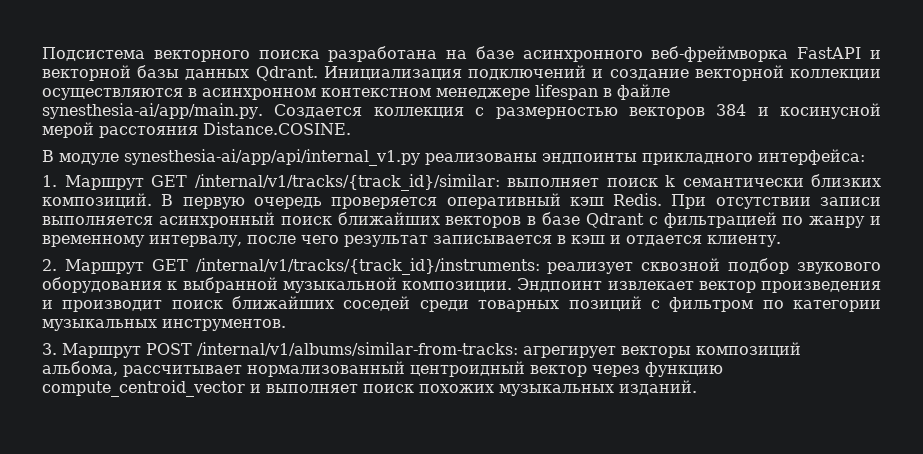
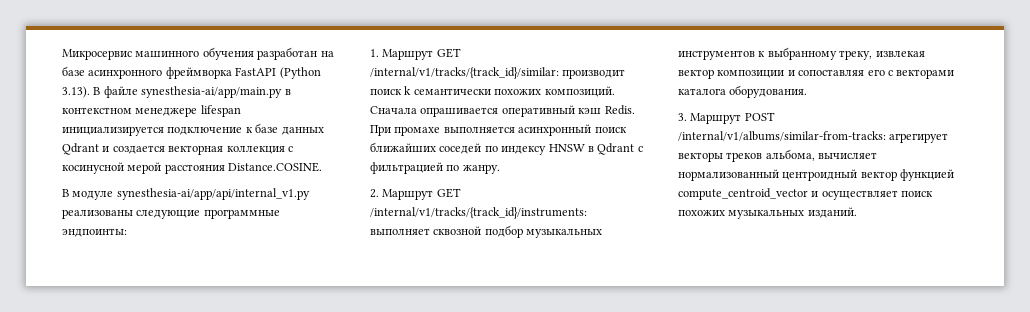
[42,46,882,62] [42,65,881,81] [42,84,670,100] [42,103,769,119] Подсистема векторного поиска разработана на базе асинхронного веб-фреймворка FastAPI и векторной базы данных Qdrant. Инициализация подключений и создание векторной коллекции осуществляются в асинхронном контекстном менеджере lifespan в файле synesthesia-ai/app/main.py. Создается коллекция с размерностью векторов 384 и -> [62,47,334,60] [62,66,321,79] [62,86,291,98] [62,105,241,117] [62,123,324,136] [62,143,293,155] Микросервис машинного обучения разработан на базе асинхронного фреймворка FastAPI (Python 3.13). В файле synesthesia-ai/app/main.py в контекстном менеджере lifespan инициализируется подключение к базе данных Qdrant и создается векторная коллекция с
[542,149,865,165] эндпоинты прикладного интерфейса: -> [136,209,280,219] [62,228,127,237] следующие программные эндпоинты:
[507,178,599,187] выполняет -> [562,69,626,79] производит
[811,174,881,187] [42,193,438,209] близких композиций. В первую очередь проверяется -> [494,86,615,97] [370,106,499,117] похожих композиций. Сначала опрашивается
[715,197,881,209] отсутствии записи -> [394,126,441,136] промахе
[445,212,882,228] [42,235,781,247] векторов в базе Qdrant с фильтрацией по жанру и временному интервалу, после чего результат записывается в кэш и отдается клиенту. -> [439,143,643,155] [370,162,500,174] соседей по индексу HNSW в Qdrant с фильтрацией по жанру.
[547,262,634,274] реализует -> [370,228,430,235] выполняет
[797,262,881,274] [42,277,881,293] [42,296,882,312] [42,319,286,331] звукового оборудования к выбранной музыкальной композиции. Эндпоинт извлекает вектор произведения и производит поиск ближайших соседей среди товарных позиций с фильтром по категории музыкальных инструментов. -> [526,229,603,238] [678,47,925,60] [678,69,955,79] [678,85,808,98] музыкальных инструментов к выбранному треку, извлекая вектор композиции и сопоставляя его с векторами каталога оборудования.
[696,342,801,357] [42,361,242,377] композиций альбома, рассчитывает -> [726,149,878,162] треков альбома, вычисляет
[592,362,723,377] через функцию -> [900,169,955,181] функцией
[266,384,358,393] выполняет -> [821,190,898,200] осуществляет

